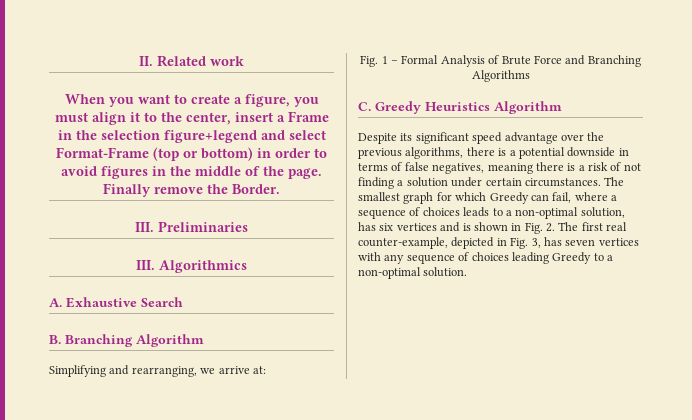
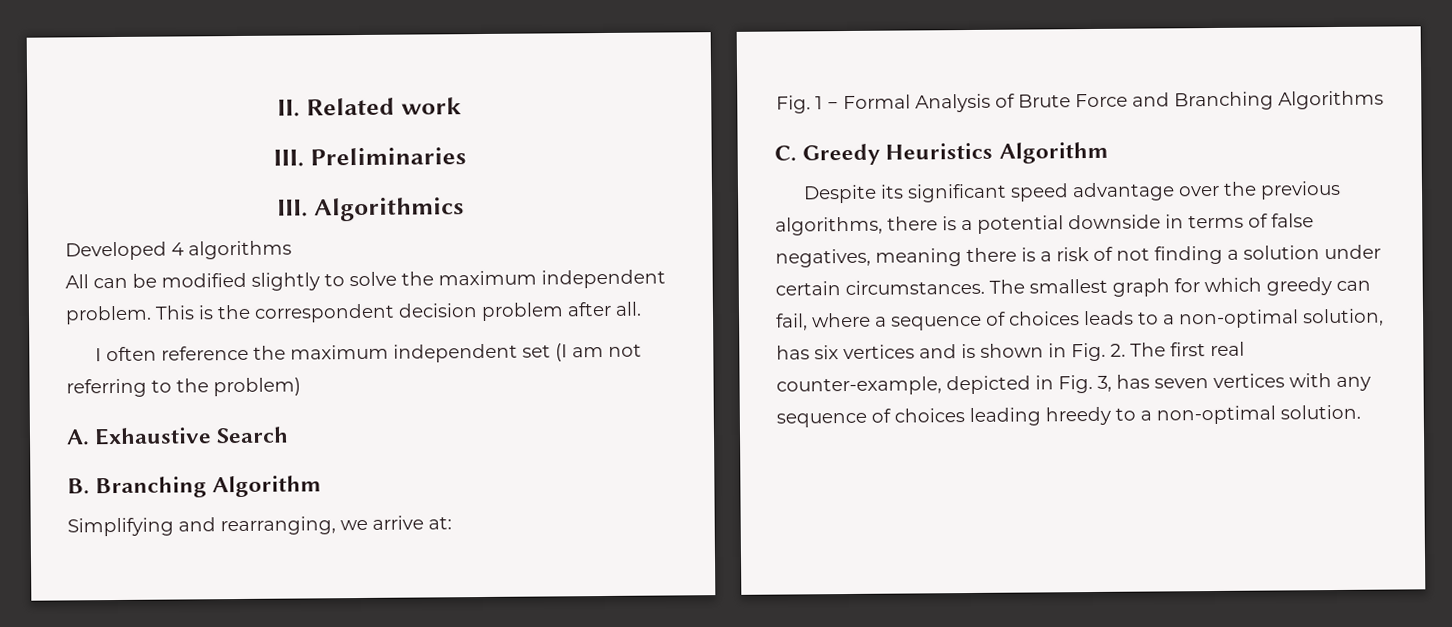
[64,94,319,107] [54,111,329,125] [57,130,326,143] [56,147,327,161] [61,166,322,179] [103,183,280,197] [135,221,248,232] [136,260,247,273] When you want to create a figure, you must align it to the center, insert a Frame in the selection figure+legend and select Format-Frame (top or bottom) in order to avoid figures in the middle of the page. Finally remove the Border. // III. Preliminaries // III. Algorithmics -> [273,147,466,167] [277,197,464,222] [65,240,292,261] [65,269,666,291] [65,301,642,325] [94,343,642,363] [66,377,301,398] III. Preliminaries // III. Algorithmics // Developed 4 algorithms // All can be modified slightly to solve the maximum independent problem. This is the correspondent decision problem after all. // I often reference the maximum independent set (I am not referring to the problem)
[489,192,529,204] Greedy -> [1266,277,1332,296] greedy
[552,252,592,264] Greedy -> [1045,406,1111,426] hreedy

